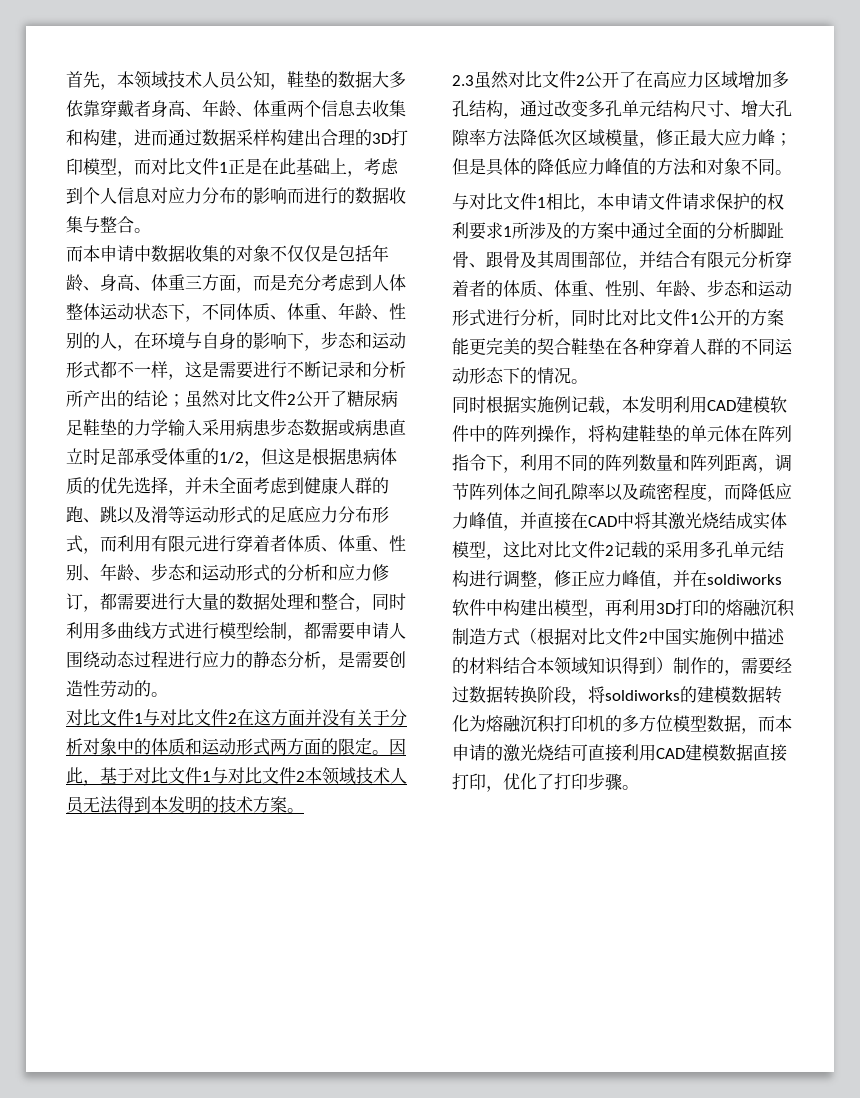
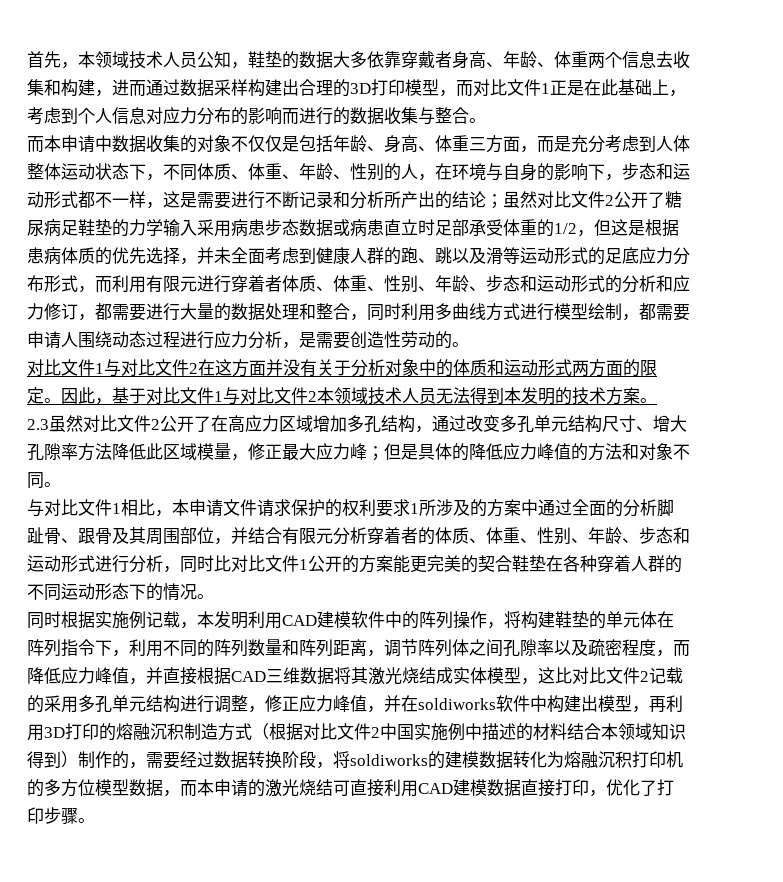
[236,651,288,668] 的静态 -> (248, 339) none
[554,129,571,146] 次 -> [146,443,163,460] 此
[571,512,634,529] 在CAD中 -> [197,667,334,685] 根据CAD三维数据

